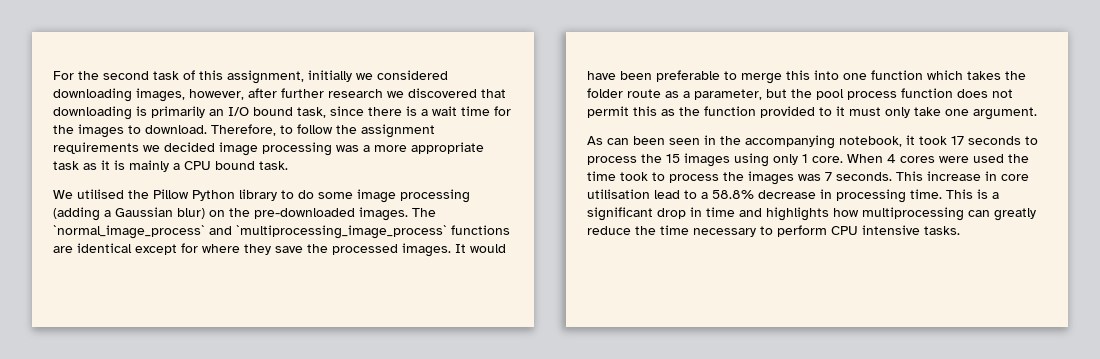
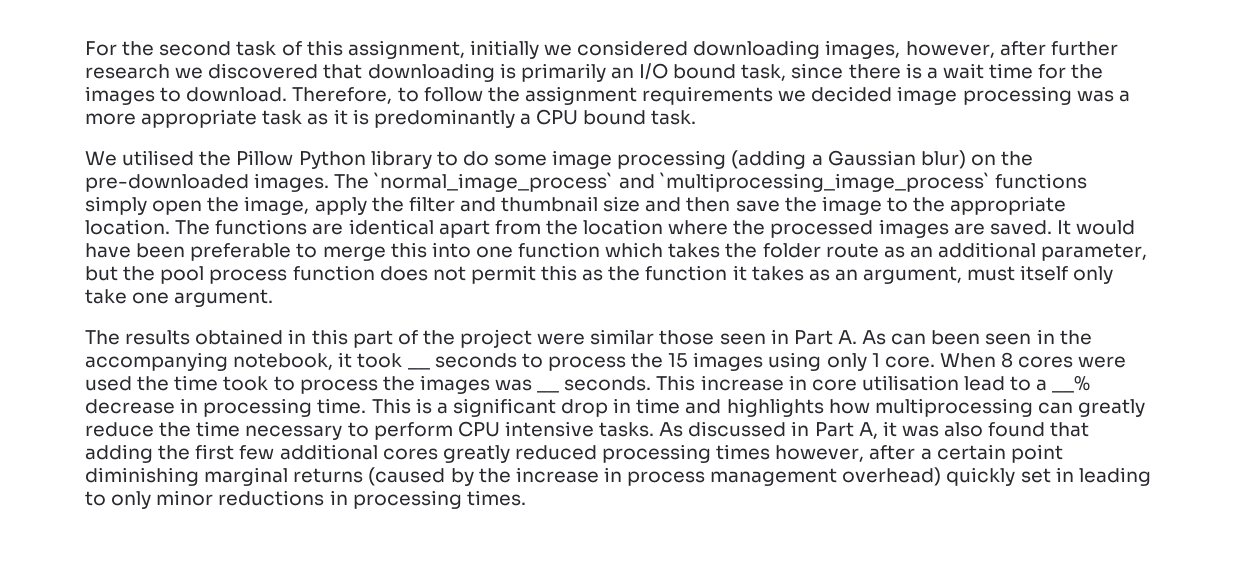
[129,160,169,172] mainly -> [373,109,515,128] predominantly
[53,243,451,257] are identical except for where they save the processed images. -> [85,196,1067,215] [85,219,1052,238] simply open the image, apply the filter and thumbnail size and then save the image to the appropriate location. The functions are identical apart from the location where the processed images are saved.
[683,91,690,98] a -> [909,242,1037,258] an additional
[760,106,1037,120] provided to it must only take one argument. // -> [732,265,1114,284] [85,289,274,307] [85,329,857,348] it takes as an argument, must itself only take one argument. // The results obtained in this part of the project were similar those seen in Part A.
[951,136,964,145] 17 -> [407,367,430,370] __
[887,154,896,163] 4 -> [1001,352,1014,368] 8
[825,172,832,181] 7 -> [537,390,560,393] __
[712,190,754,199] 58.8% -> [1052,375,1091,393] __%
(960, 230) none -> [659,421,1090,439] [85,444,1063,463] [85,467,1151,486] [85,490,526,509] As discussed in Part A, it was also found that adding the first few additional cores greatly reduced processing times however, after a certain point diminishing marginal returns (caused by the increase in process management overhead) quickly set in leading to only minor reductions in processing times.

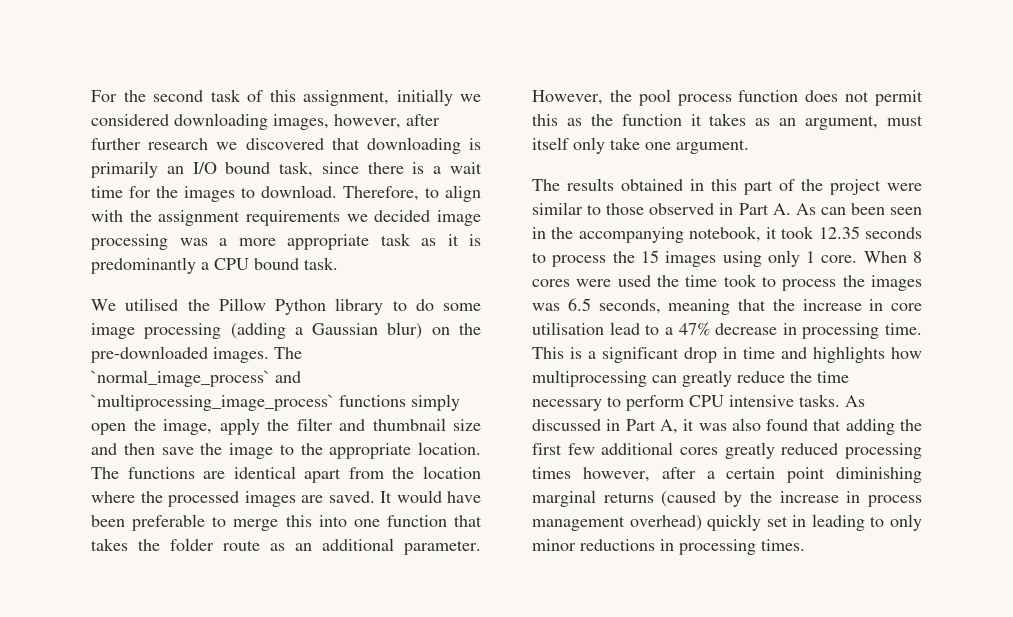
[423,87,483,102] follow -> [445,185,481,202] [91,210,123,222] align with
[605,242,664,258] which -> [454,515,482,527] that
[1041,243,1148,261] [85,266,118,281] parameter, but -> [404,540,481,555] [532,90,603,105] parameter. However,
[659,330,766,345] those seen -> [587,203,715,215] to those observed
[407,367,430,370] __ -> [818,226,860,239] 12.35
[537,375,696,393] __ seconds. This -> [567,298,795,315] 6.5 seconds, meaning that the
[1052,375,1091,393] __% -> [678,322,710,336] 47%

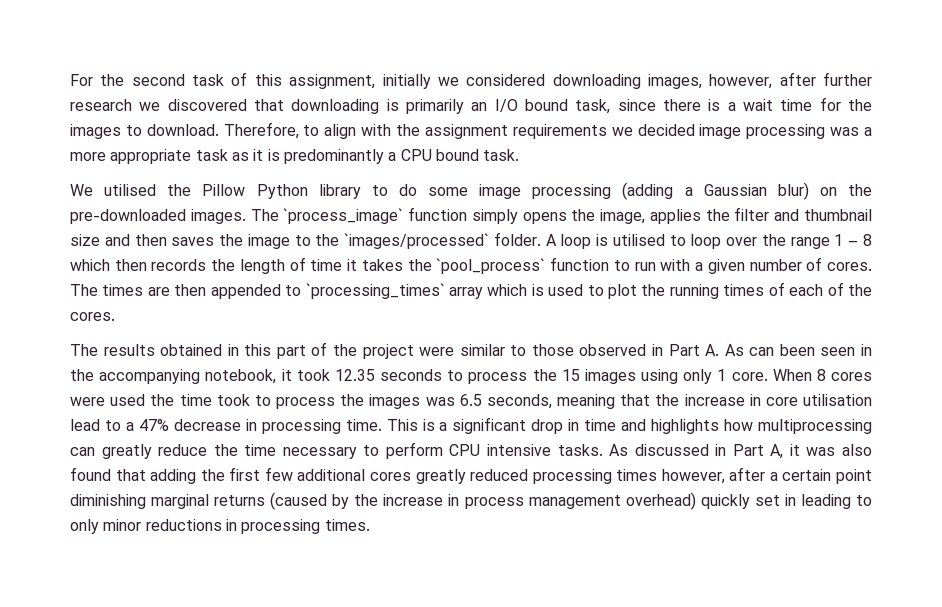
[91,370,301,387] [91,394,460,411] [91,423,126,435] `normal_image_process` and `multiprocessing_image_process` functions simply open -> [283,207,567,224] `process_image` function simply opens
[219,418,260,435] apply -> [649,209,701,224] applies
[161,447,194,455] save -> [171,237,215,246] saves
[329,442,481,459] [91,466,481,483] [91,490,481,507] [91,514,482,531] [91,538,481,555] [532,89,923,106] [532,113,923,130] [532,137,749,154] appropriate location. The functions are identical apart from the location where the processed images are saved. It would have been preferable to merge this into one function that takes the folder route as an additional parameter. However, the pool process function does not permit this as the function it takes as an argument, must itself only take one argument. -> [344,232,873,249] [70,257,872,274] [70,282,873,299] [70,312,115,321] `images/processed` folder. A loop is utilised to loop over the range 1 – 8 which then records the length of time it takes the `pool_process` function to run with a given number of cores. The times are then appended to `processing_times` array which is used to plot the running times of each of the cores.

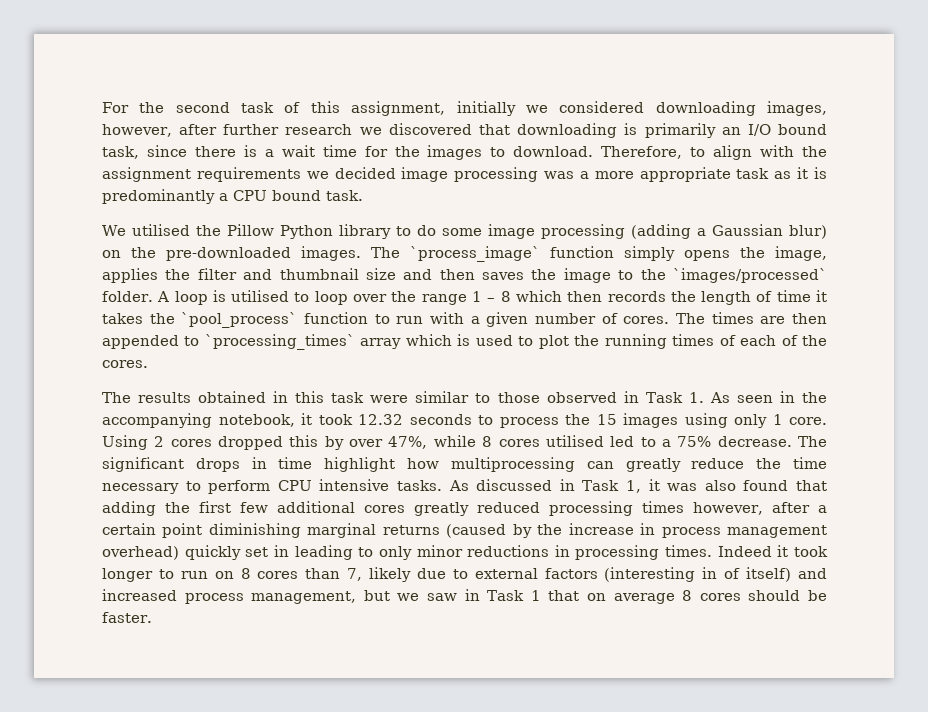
[276,342,414,359] part of the project -> [331,392,365,403] task
[668,344,815,356] Part A. As can been -> [645,392,730,403] Task 1. As
[334,369,375,381] 12.35 -> [358,414,403,425] 12.32
[772,369,872,381] [70,394,872,409] [70,417,720,434] When 8 cores were used the time took to process the images was 6.5 seconds, meaning that the increase in core utilisation lead to a 47% decrease in processing time. This is a significant drop in time and highlights -> [102,435,828,450] [102,457,396,472] Using 2 cores dropped this by over 47%, while 8 cores utilised led to a 75% decrease. The significant drops in time highlight
[732,444,784,459] Part A, -> [582,480,641,493] Task 1,
(370, 525) none -> [717,545,828,557] [102,567,827,582] [102,589,828,604] [102,612,152,623] Indeed it took longer to run on 8 cores than 7, likely due to external factors (interesting in of itself) and increased process management, but we saw in Task 1 that on average 8 cores should be faster.

